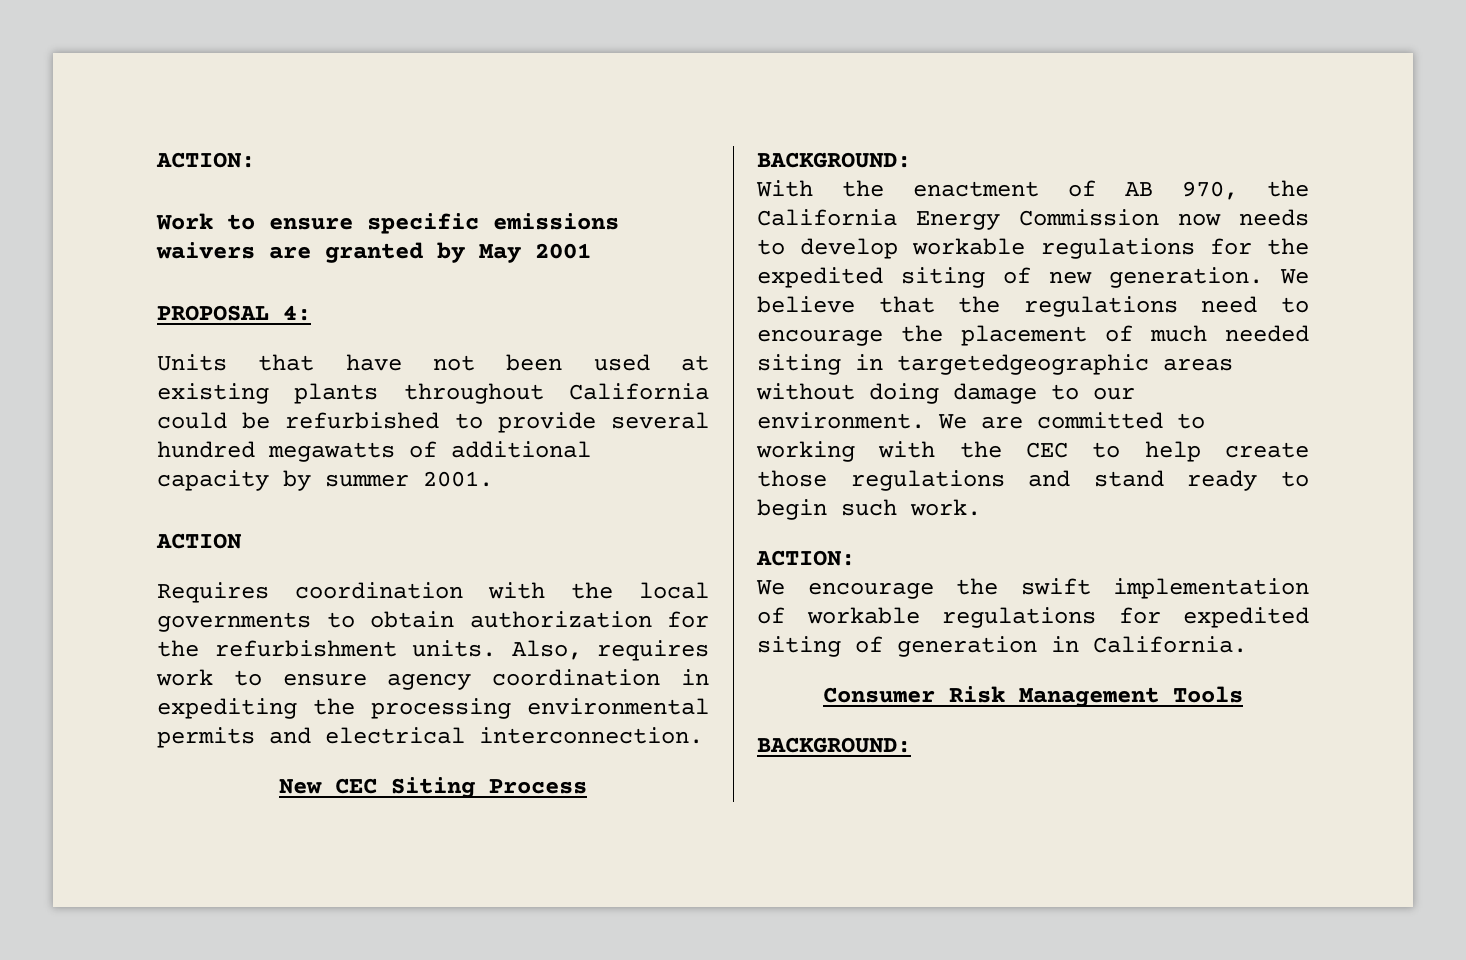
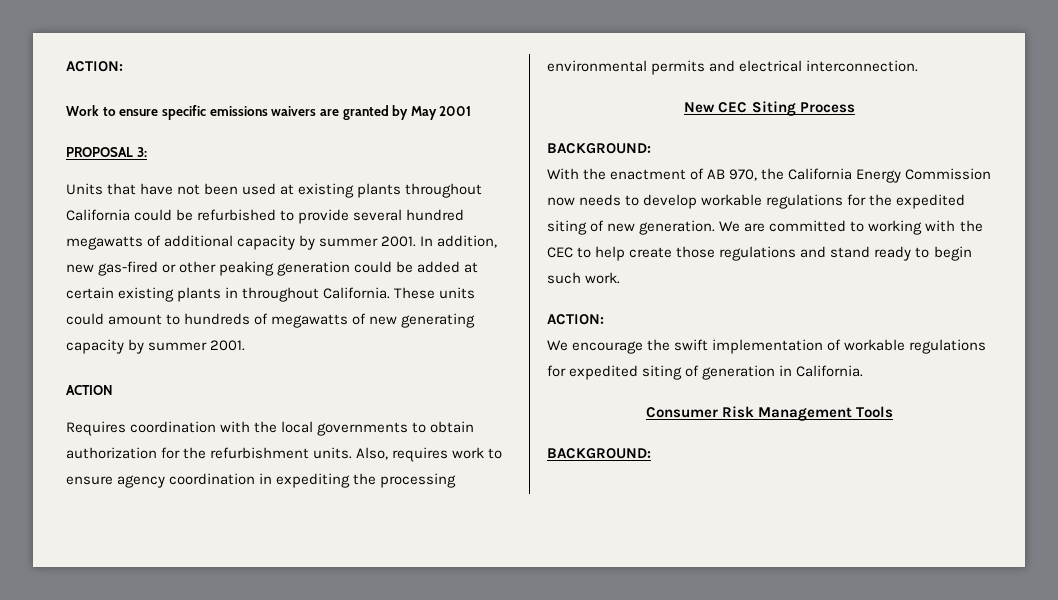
[283,305,311,321] 4: -> [136,147,147,157] 3:
(493, 479) none -> [420,235,498,248] [66,261,479,276] [66,287,476,302] [66,313,476,328] [66,339,246,354] In addition, new gas-fired or other peaking generation could be added at certain existing plants in throughout California. These units could amount to hundreds of megawatts of new generating capacity by summer 2001.
[757,296,1309,317] [757,325,1309,346] [757,354,1233,375] [756,383,1135,404] [757,412,967,429] believe that the regulations need to encourage the placement of much needed siting in targetedgeographic areas without doing damage to our environment. We -> (741, 226) none

